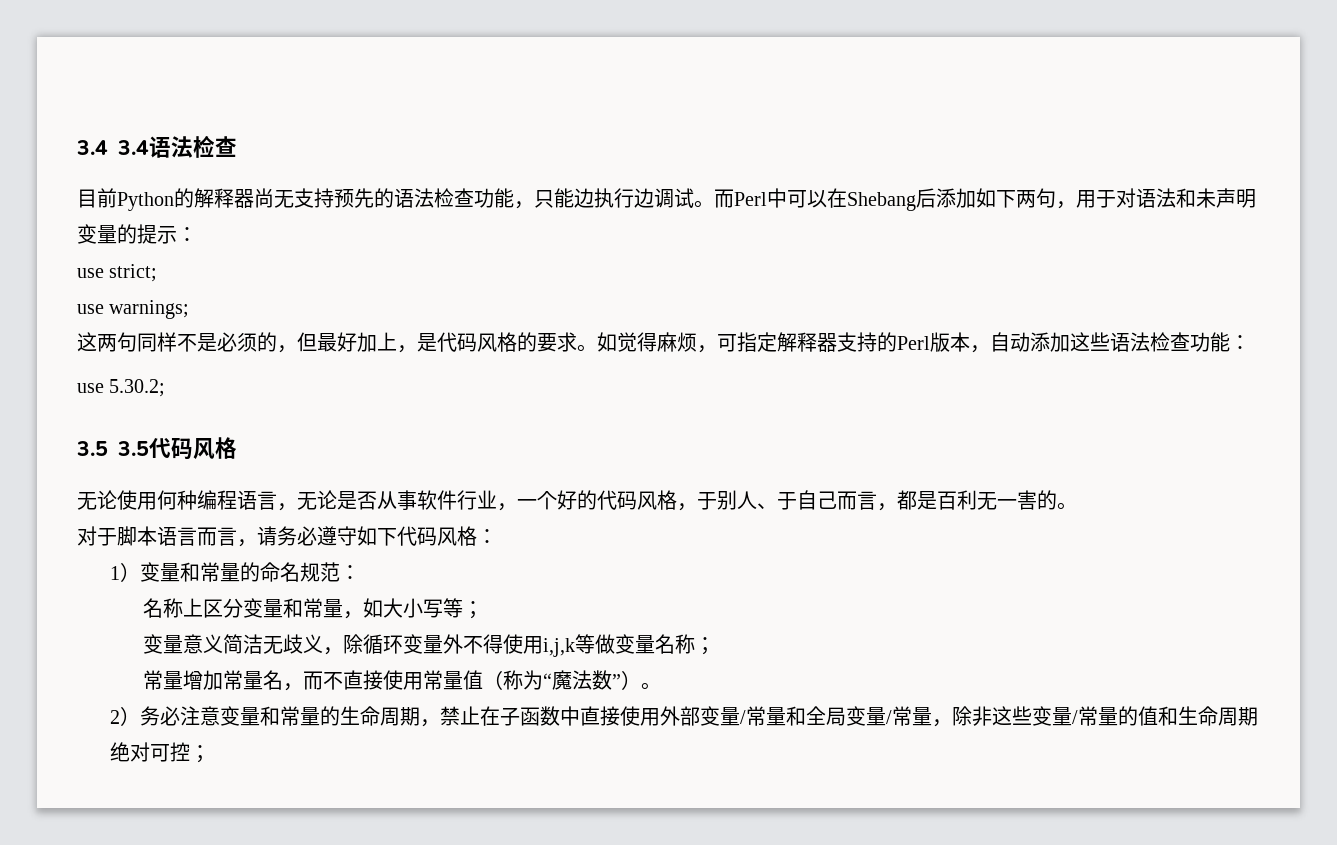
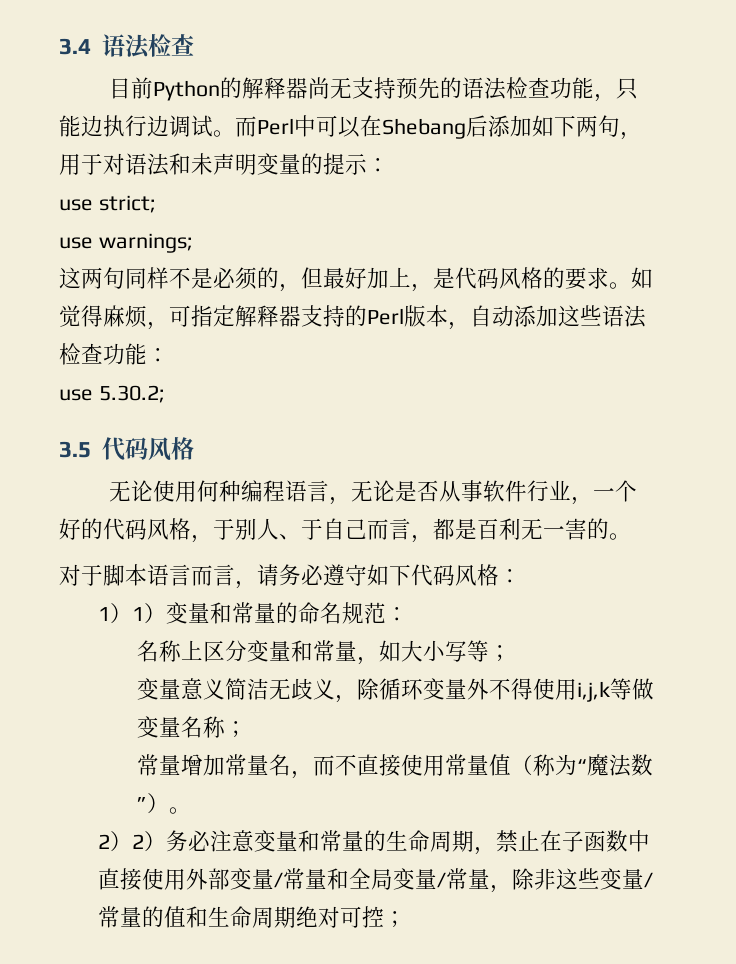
[76,140,149,155] 3.4 3.4 -> [59,38,91,55] 3.4
[117,441,149,456] 3.5 -> (91, 449) none
(141, 572) none -> [132,603,167,624] 1）
(141, 716) none -> [132,831,167,852] 2）

